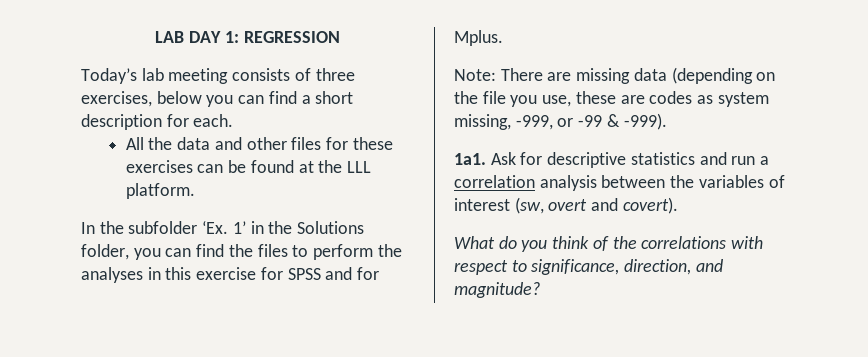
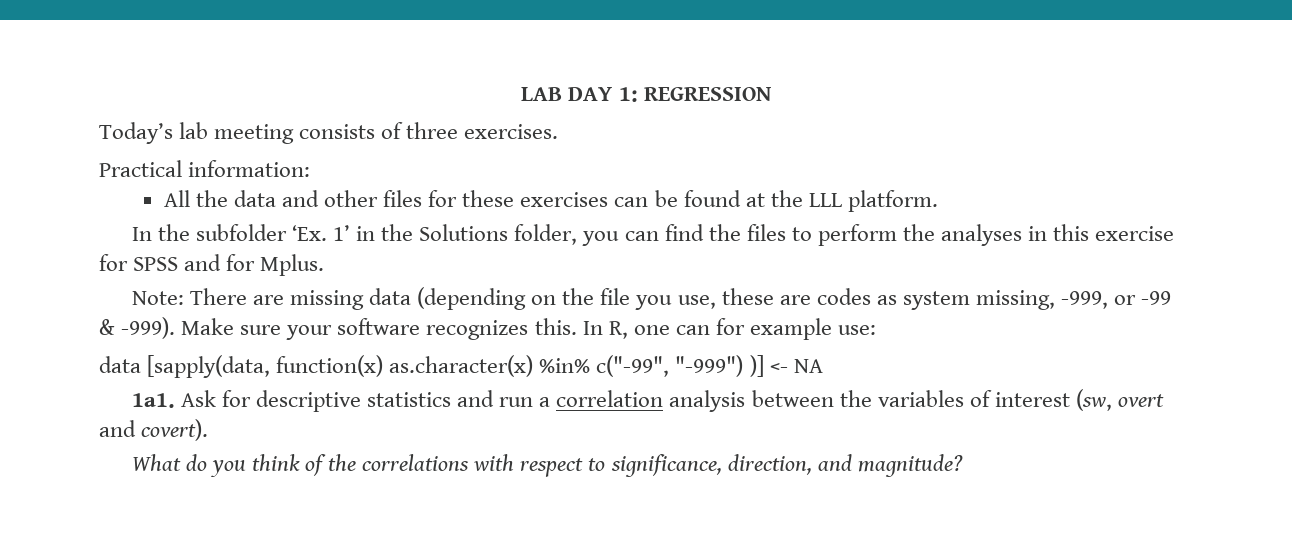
[81,91,354,107] [81,114,234,130] exercises, below you can find a short description for each. -> [464,124,559,139] [99,160,311,177] exercises. // Practical information:
(667, 121) none -> [181,318,877,340] [99,355,823,378] Make sure your software recognizes this. In R, one can for example use: // data [sapply(data, function(x) as.character(x) %in% c("-99", "-999") )] <- NA

